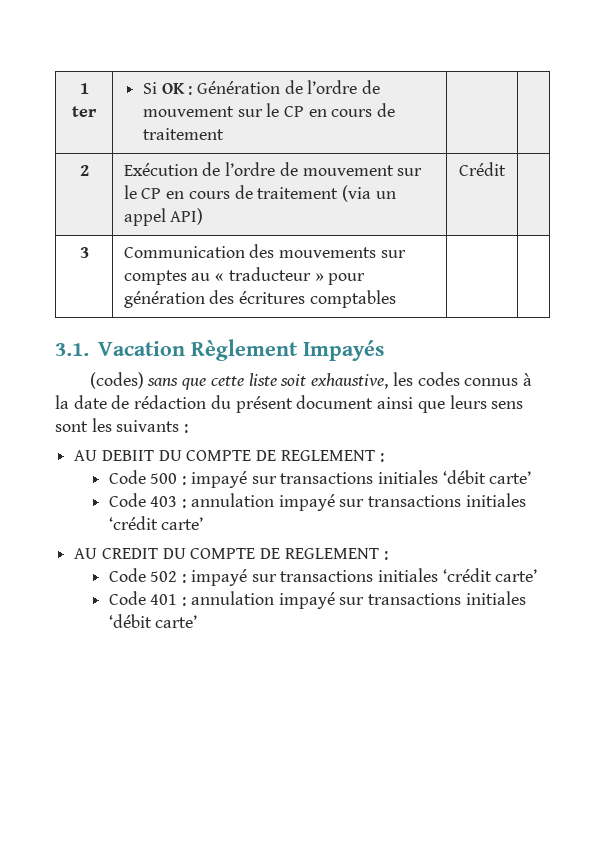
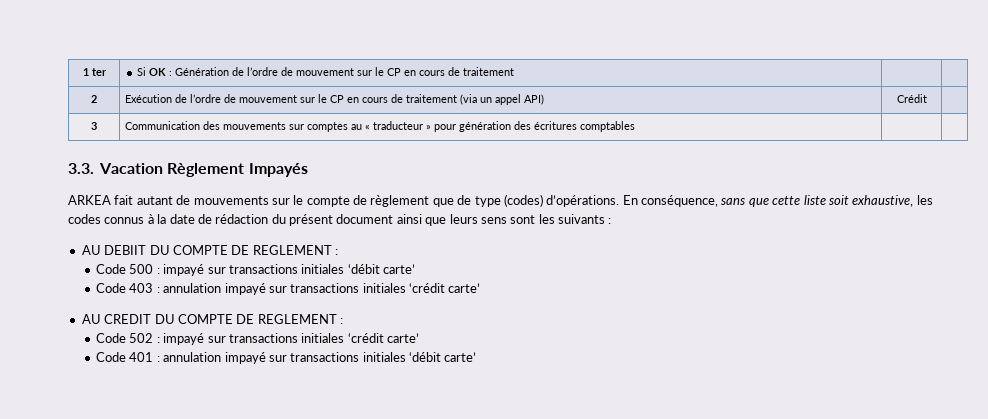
[55,343,89,356] 3.1. -> [68,163,94,174] 3.3.
[89,372,144,389] (codes) -> [68,194,718,207] ARKEA fait autant de mouvements sur le compte de règlement que de type (codes) d’opérations. En conséquence,

